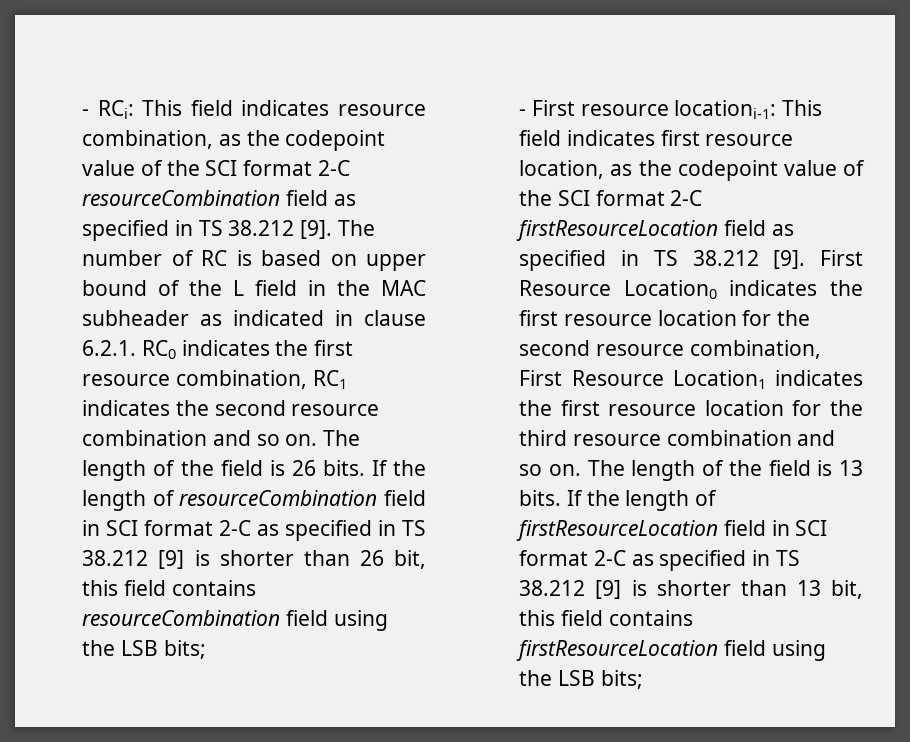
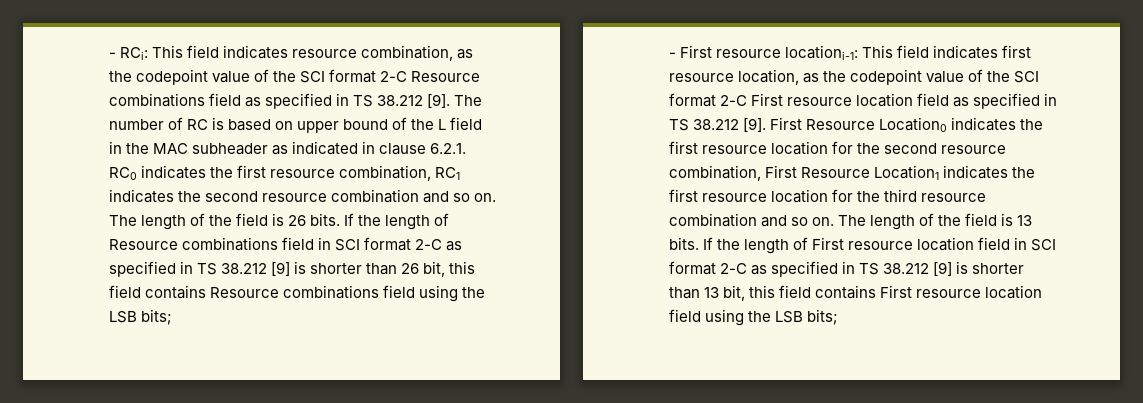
[82,190,281,206] resourceCombination -> [411,71,481,82] [108,93,205,107] Resource combinations
[179,490,378,506] resourceCombination -> [108,237,278,251] Resource combinations
[82,610,281,626] resourceCombination -> [209,285,379,299] Resource combinations
[516,220,719,241] firstResourceLocation -> [750,93,913,107] First resource location
[516,520,719,541] firstResourceLocation -> [811,237,974,251] First resource location
[516,640,719,661] firstResourceLocation -> [879,285,1043,299] First resource location

